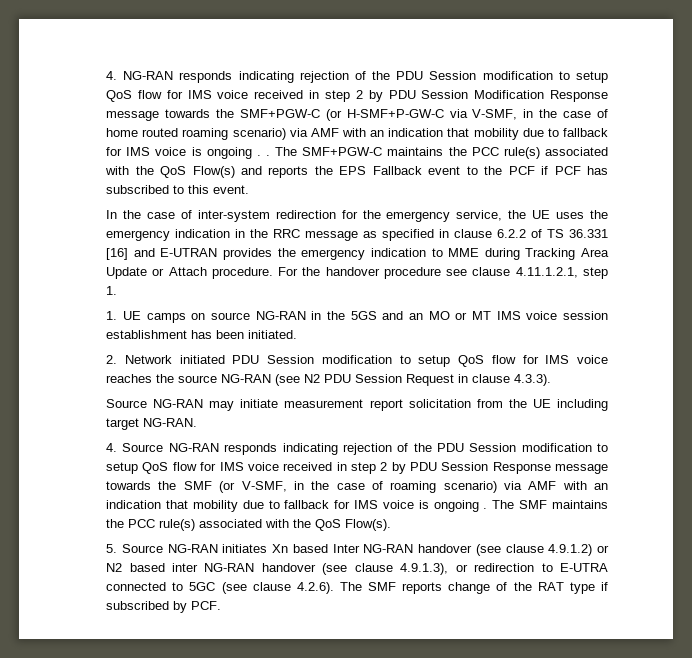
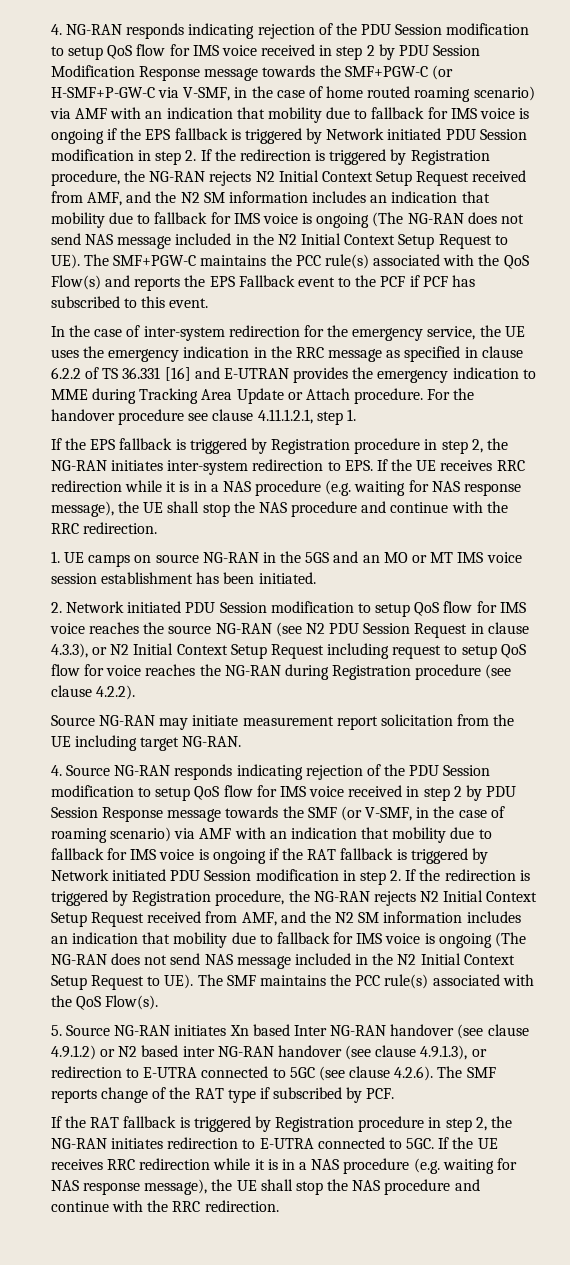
[256,155,270,156] . . -> [106,128,527,144] [50,149,490,165] [50,170,527,186] [50,191,490,206] [50,212,524,228] [50,233,508,249] [50,254,80,269] if the EPS fallback is triggered by Network initiated PDU Session modification in step 2. If the redirection is triggered by Registration procedure, the NG-RAN rejects N2 Initial Context Setup Request received from AMF, and the N2 SM information includes an indication that mobility due to fallback for IMS voice is ongoing (The NG-RAN does not send NAS message included in the N2 Initial Context Setup Request to UE).
(118, 290) none -> [50,438,508,454] [50,459,525,475] [50,480,521,496] [50,501,508,517] [50,522,157,534] // If the EPS fallback is triggered by Registration procedure in step 2, the NG-RAN initiates inter-system redirection to EPS. If the UE receives RRC redirection while it is in a NAS procedure (e.g. waiting for NAS response message), the UE shall stop the NAS procedure and continue with the RRC redirection.
[514,374,552,386] 4.3.3). -> [50,643,526,659] [50,664,512,680] [50,685,135,700] 4.3.3), or N2 Initial Context Setup Request including request to setup QoS flow for voice reaches the NG-RAN during Registration procedure (see clause 4.2.2).
[483,508,488,509] . -> [268,848,488,864] [50,869,530,885] [50,890,538,906] [50,911,521,927] [50,932,526,948] [50,953,515,969] [50,974,194,990] if the RAT fallback is triggered by Network initiated PDU Session modification in step 2. If the redirection is triggered by Registration procedure, the NG-RAN rejects N2 Initial Context Setup Request received from AMF, and the N2 SM information includes an indication that mobility due to fallback for IMS voice is ongoing (The NG-RAN does not send NAS message included in the N2 Initial Context Setup Request to UE).
(222, 605) none -> [50,1116,512,1132] [50,1137,498,1149] [50,1158,517,1174] [50,1179,480,1195] [50,1200,279,1212] // If the RAT fallback is triggered by Registration procedure in step 2, the NG-RAN initiates redirection to E-UTRA connected to 5GC. If the UE receives RRC redirection while it is in a NAS procedure (e.g. waiting for NAS response message), the UE shall stop the NAS procedure and continue with the RRC redirection.

